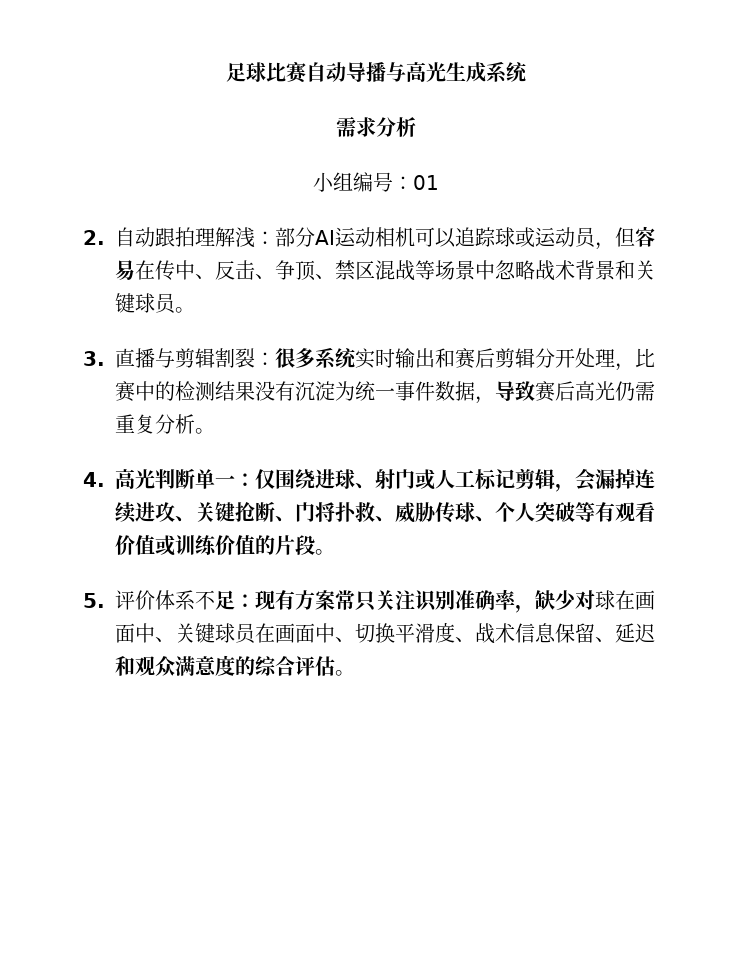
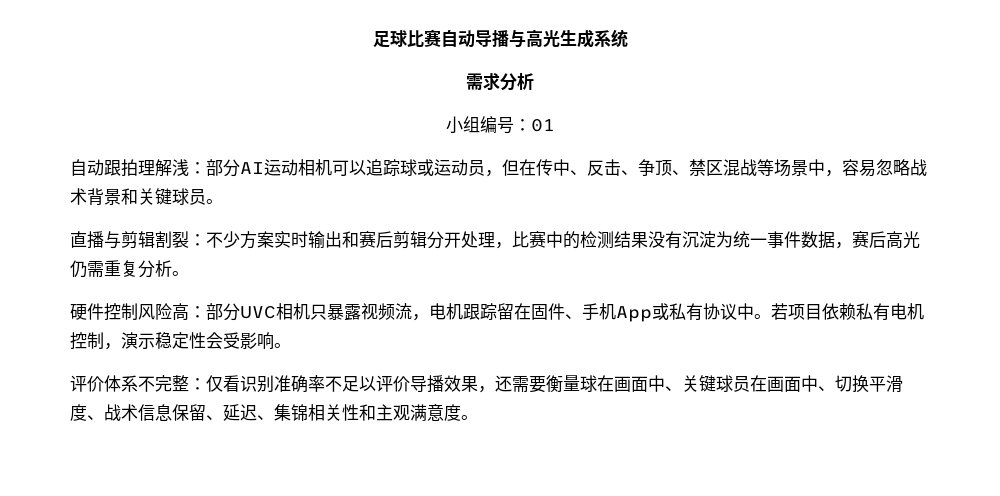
[83,230,105,245] 2. -> (555, 125) none
[635,226,655,247] [115,260,135,281] 容易 -> (519, 167) none
(495, 270) none -> [825,159,876,177] ，容易
[83,351,105,366] 3. -> (223, 201) none
[275,347,356,369] 很多系统 -> [206,231,274,249] 不少方案
[495,381,535,401] 导致 -> (852, 245) none
[83,468,655,492] [115,501,655,523] [115,535,335,556] [83,593,105,608] 4.高光判断单一：仅围绕进球、射门或人工标记剪辑，会漏掉连续进攻、关键抢断、门将扑救、威胁传球、个人突破等有观看价值或训练价值的片段。 // 5. -> [70,303,924,322] [70,332,291,350] 硬件控制风险高：部分UVC相机只暴露视频流，电机跟踪留在固件、手机App或私有协议中。若项目依赖私有电机控制，演示稳定性会受影响。 //
[215,589,595,613] 足：现有方案常只关注识别准确率，缺少对 -> [155,375,580,393] 完整：仅看识别准确率不足以评价导播效果，还需要衡量
[115,655,335,676] 和观众满意度的综合评估 -> [257,404,461,421] 、集锦相关性和主观满意度

